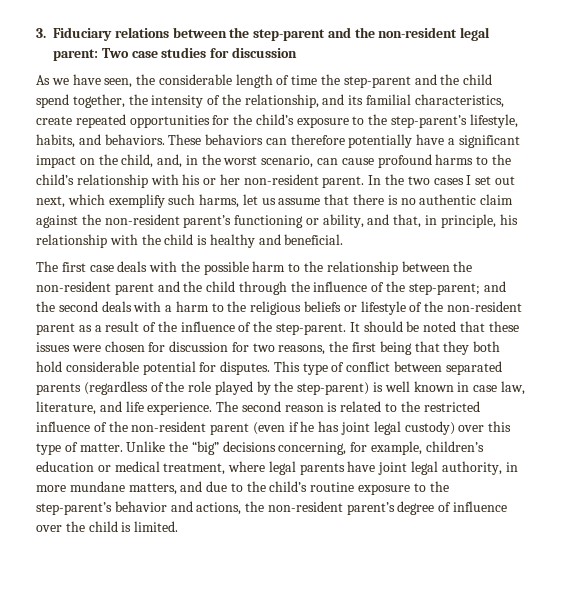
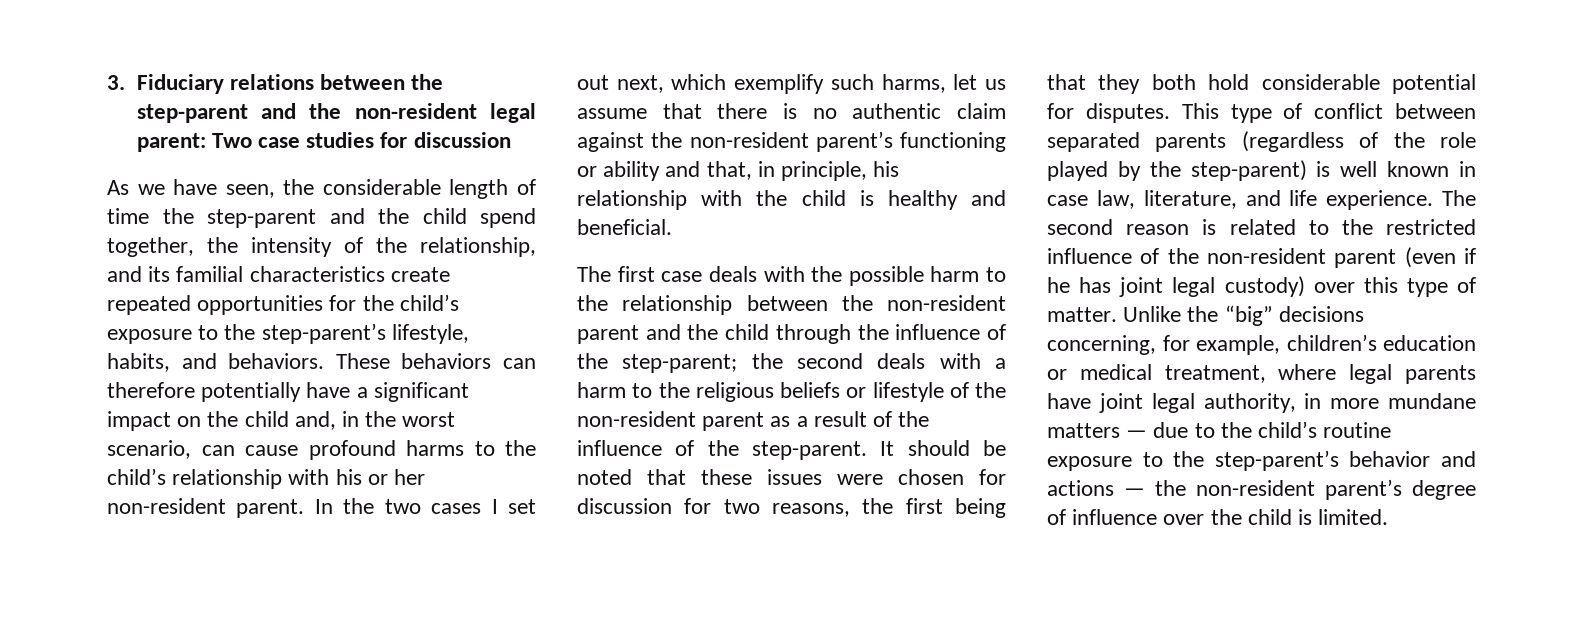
[414,94,504,108] characteristics, -> [249,266,385,282] characteristics
[121,154,154,168] child, -> [244,411,289,427] child
[322,214,364,228] ability, -> [603,161,661,181] ability
[483,281,506,292] and -> (738, 363) none
[128,481,203,495] matters, and -> [1047,423,1148,438] matters —
[196,502,242,515] actions, -> [1047,480,1145,496] actions —

